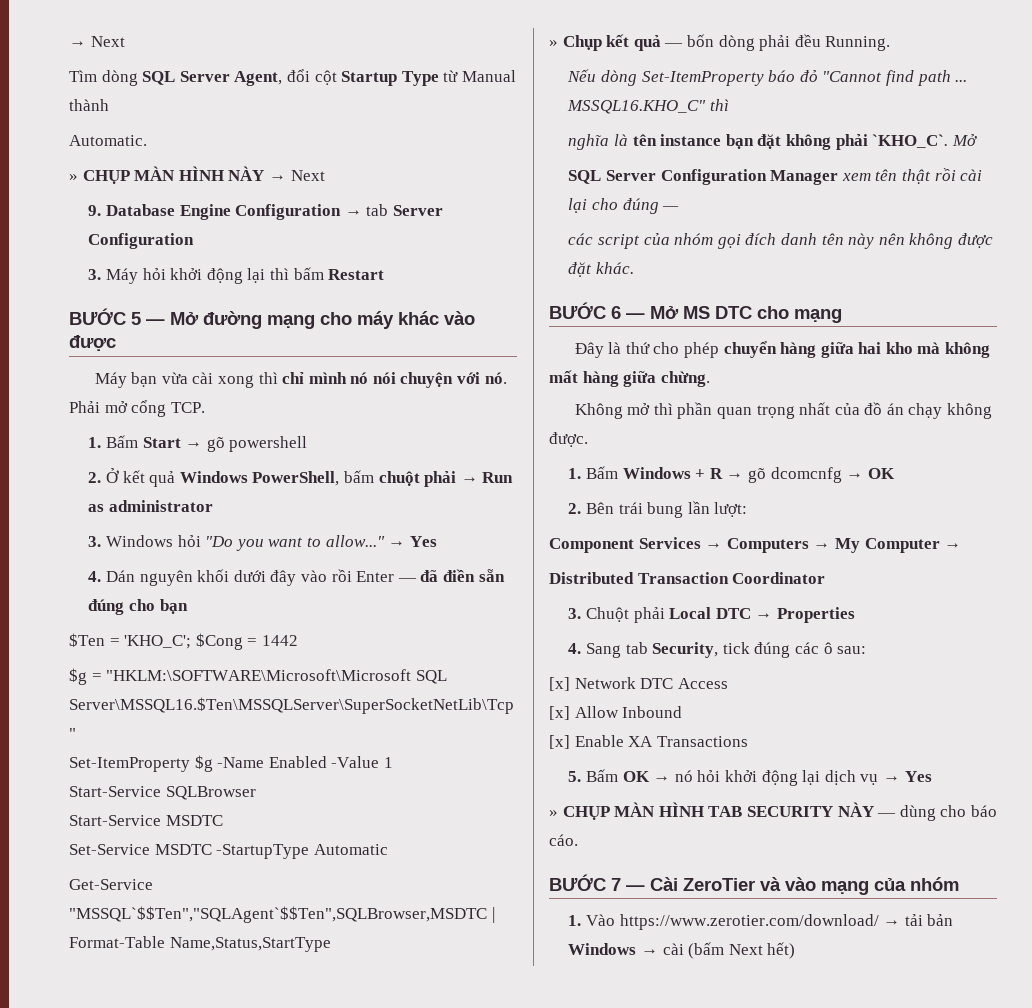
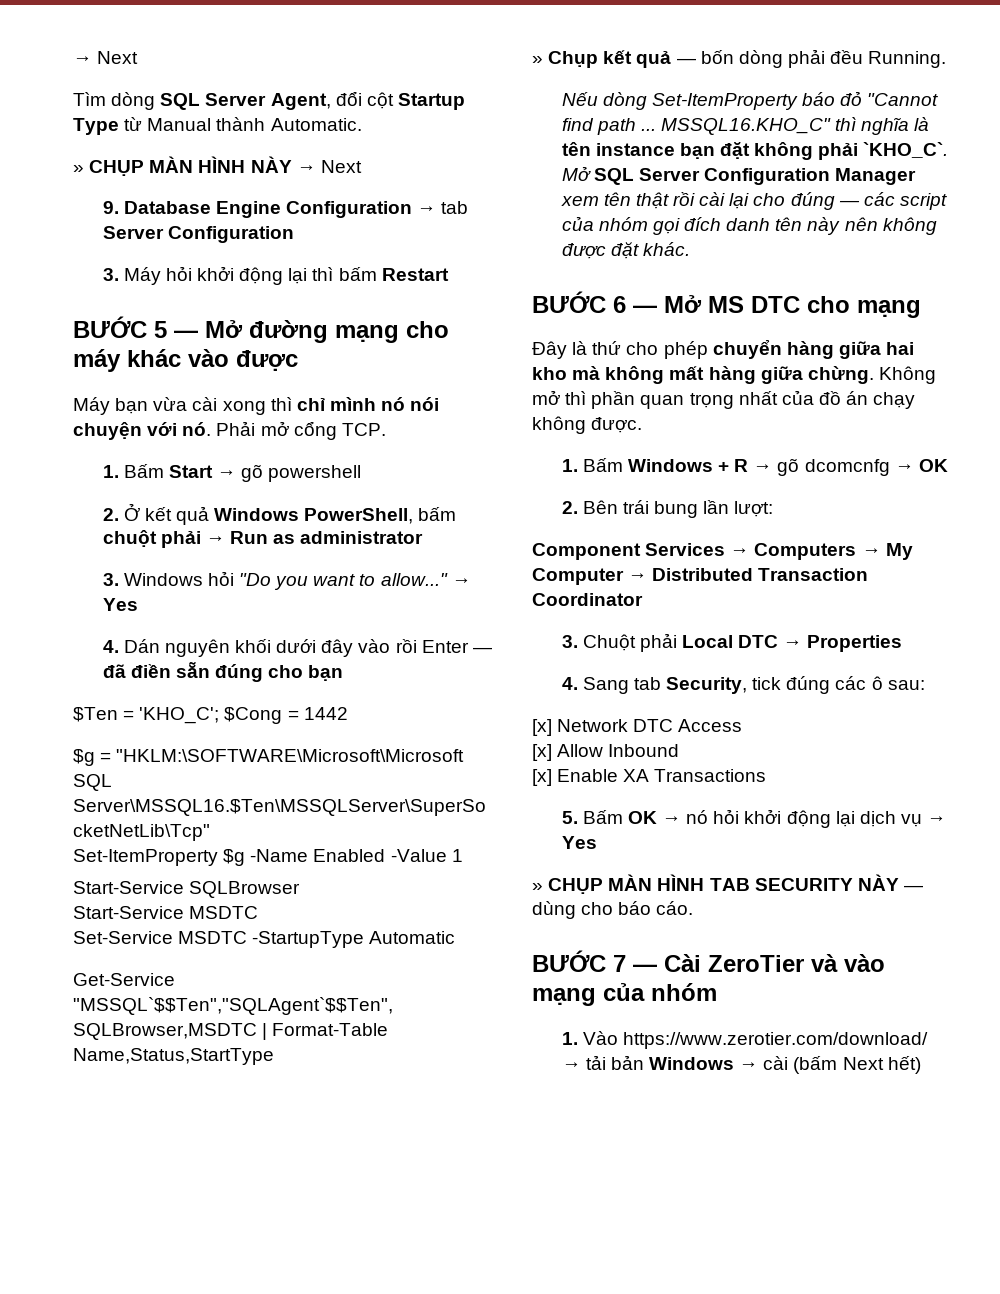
(109, 105) // -> (266, 124) none
(730, 105) // -> (857, 124) none
(977, 140) // -> (591, 173) none
(680, 208) // -> (860, 203) none
(710, 379) // -> (874, 375) none
(962, 546) // -> (648, 577) none

